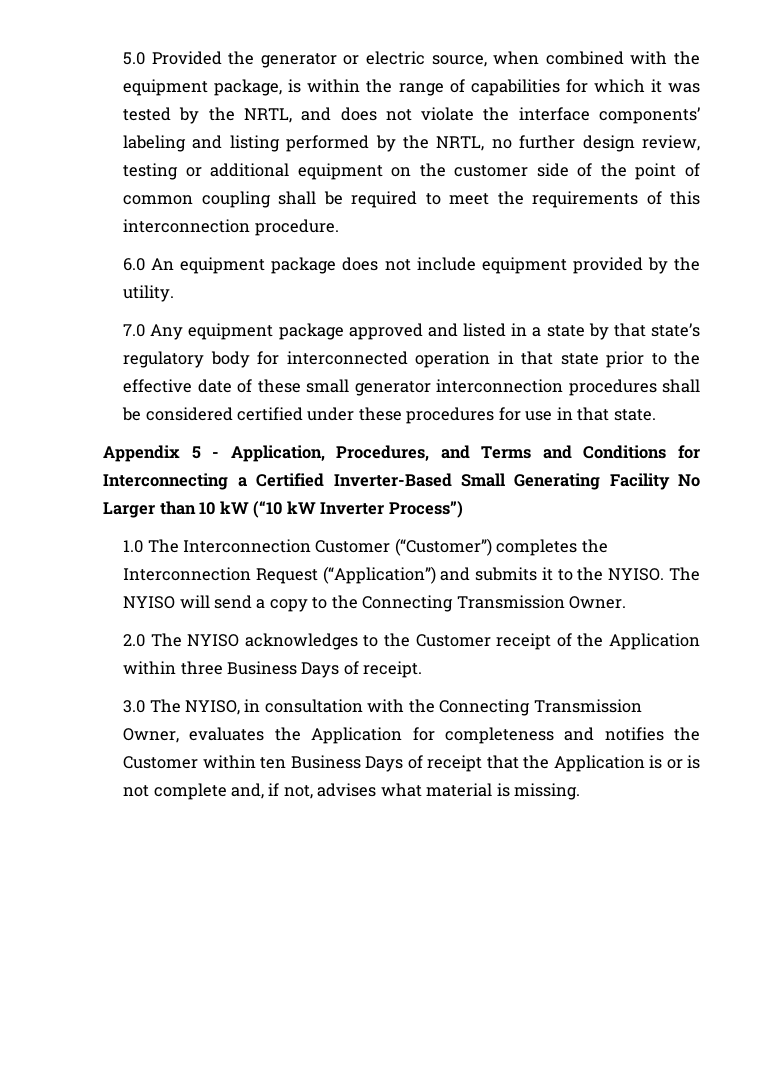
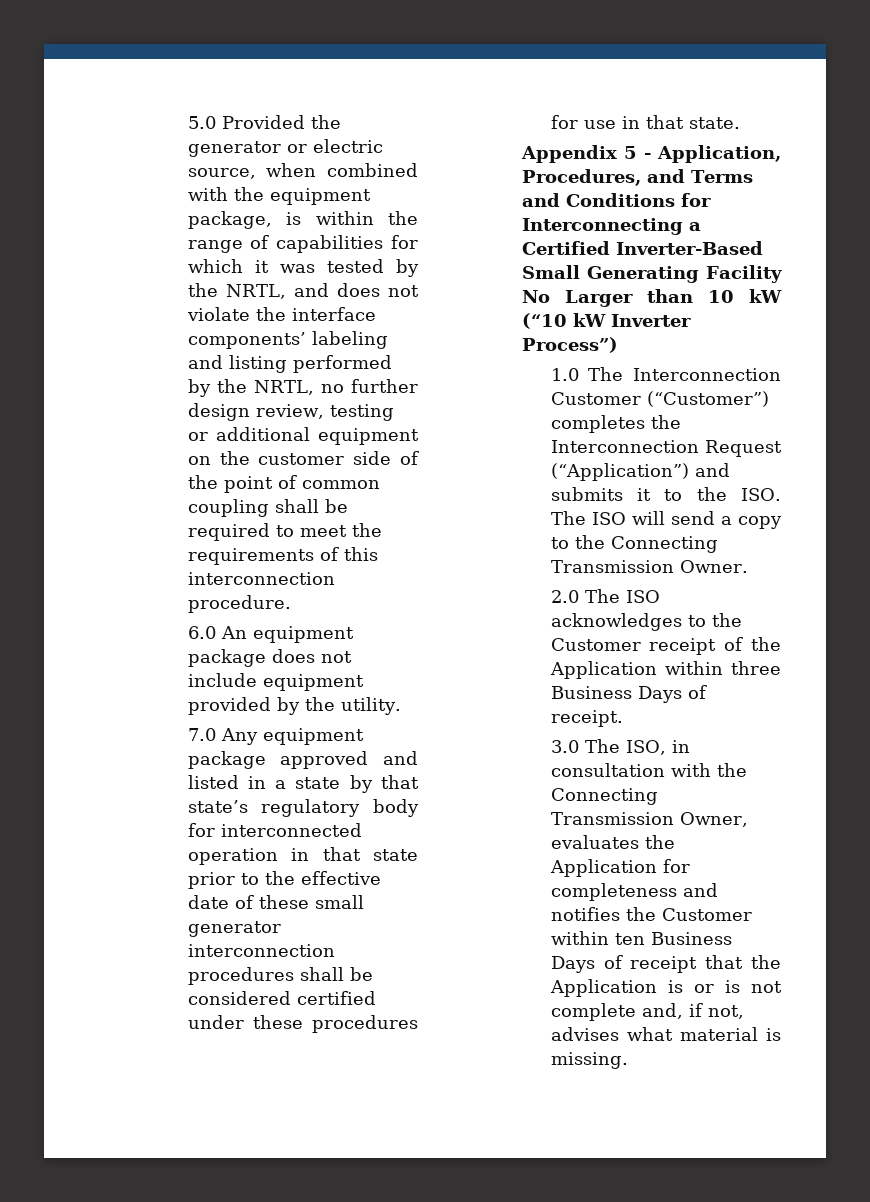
[608,567,700,581] [123,596,176,609] NYISO. The NYISO -> [741,488,782,501] [550,511,626,525] ISO. The ISO
[187,634,240,647] NYISO -> [625,590,660,603] ISO
[185,700,241,715] NYISO, -> [625,740,666,755] ISO,

